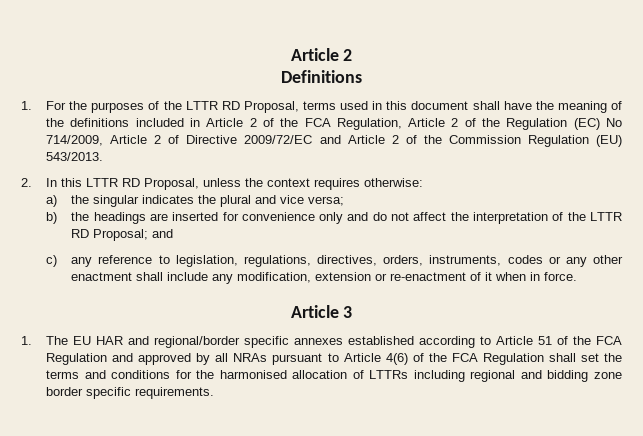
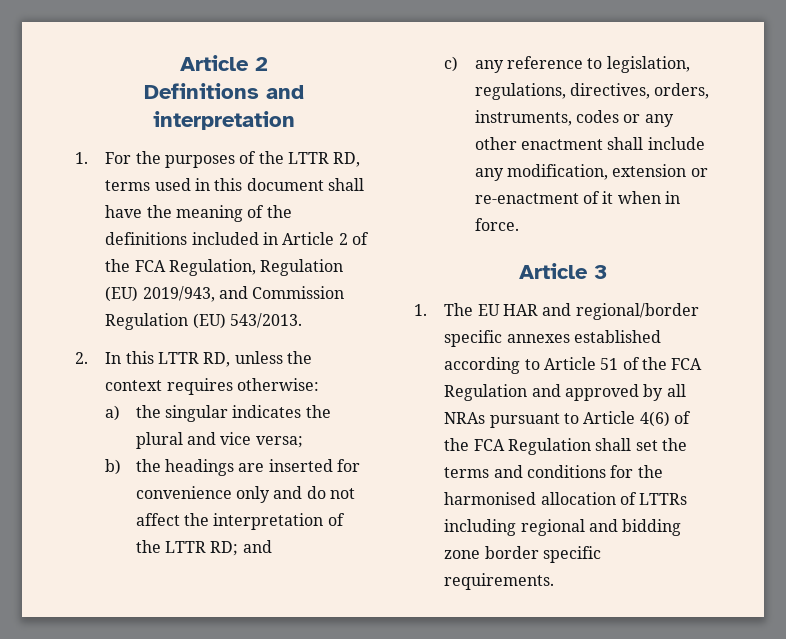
(362, 76) none -> [265,85,304,99] [152,111,295,130] and interpretation
[221,101,299,113] RD Proposal, -> [333,152,361,167] RD,
[408,118,623,130] [46,135,442,146] Article 2 of the Regulation (EC) No 714/2009, Article 2 of Directive 2009/72/EC and Article 2 of the -> [260,259,344,276] [105,286,249,302] Regulation (EU) 2019/943, and
[122,178,200,190] RD Proposal, -> [203,352,231,367] RD,
[71,229,149,241] RD Proposal; -> [210,541,239,556] RD;

